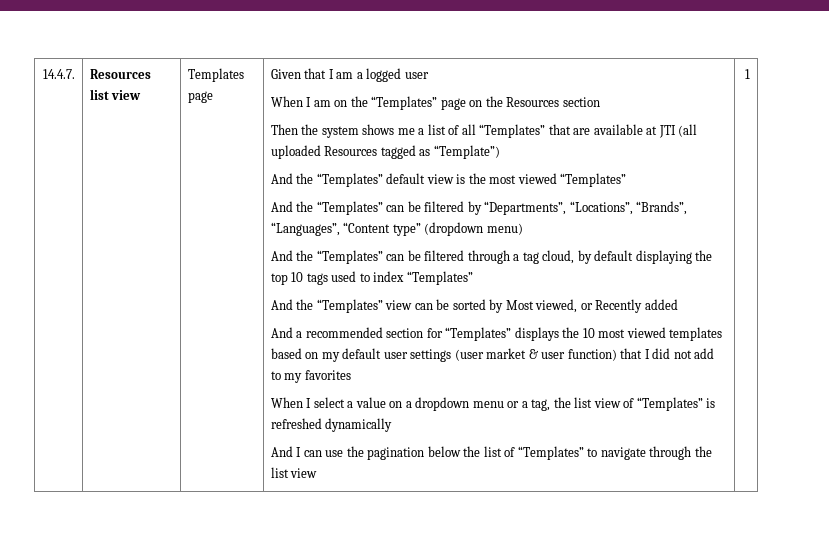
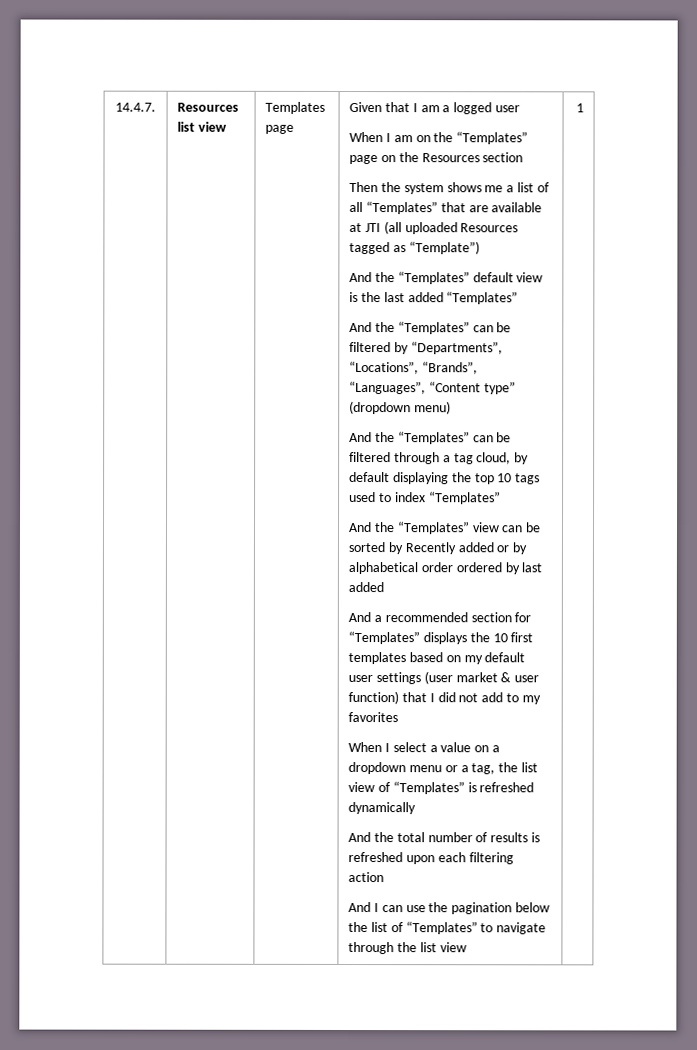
[489,173,557,184] most viewed -> [383,292,444,303] last added
[505,299,643,313] Most viewed, or Recently -> [404,542,528,555] [348,562,543,575] Recently added or by alphabetical order ordered by last
[598,327,666,338] most viewed -> [510,632,534,643] first
(393, 425) none -> [348,832,540,843] [348,852,514,865] [348,872,385,883] // And the total number of results is refreshed upon each filtering action

